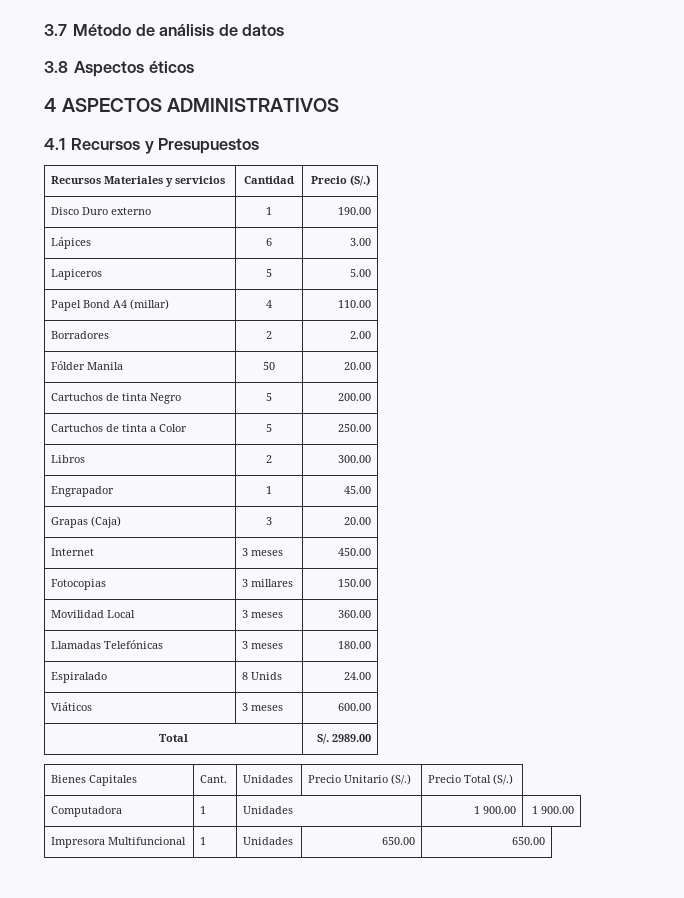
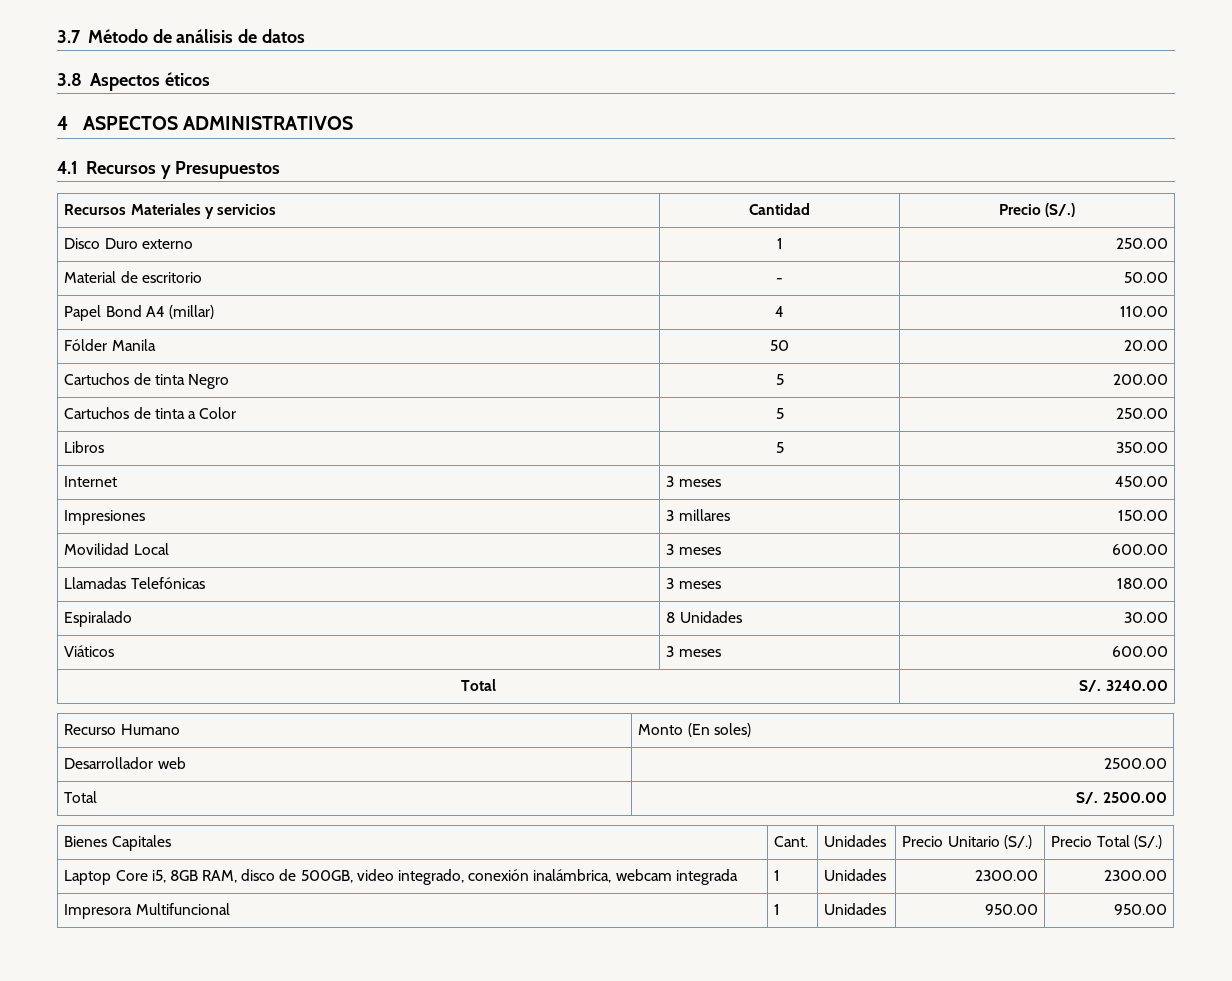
[337,207,371,215] [51,237,92,249] [266,238,272,246] [349,238,371,246] [51,269,103,280] [266,269,272,277] [349,269,371,277] 190.00 // Lápices | 6 | 3.00 // Lapiceros | 5 | 5.00 -> [1115,238,1168,249] [64,271,202,283] [776,278,783,283] [1123,272,1168,283] 250.00 // Material de escritorio | - | 50.00
[51,331,110,339] [266,331,272,339] [349,331,371,339] // Borradores | 2 | 2.00 -> (1168, 311) none
[266,455,272,463] [337,455,371,463] [51,486,115,497] [266,486,272,494] [343,486,371,494] [51,516,122,528] [266,517,272,525] [343,517,371,525] 2 | 300.00 // Engrapador | 1 | 45.00 // Grapas (Caja) | 3 | 20.00 -> [775,442,784,453] [1115,442,1168,453] 5 | 350.00
[51,579,107,590] Fotocopias -> [64,510,146,525] Impresiones
[337,610,371,618] 360.00 -> [1111,544,1168,555] 600.00
[251,672,283,680] [343,672,371,680] Unids | 24.00 -> [679,611,742,623] [1123,612,1168,623] Unidades | 30.00
[331,734,371,742] 2989.00 -> [1105,680,1168,691] [64,724,180,735] [638,723,751,737] [64,757,186,769] [1103,758,1167,769] [64,791,98,803] [1076,792,1167,804] 3240.00 // Recurso Humano | Monto (En soles) // Desarrollador web | 2500.00 // Total | S/. 2500.00
[51,806,123,817] [200,806,207,814] [243,806,294,814] [473,806,516,814] [531,806,574,814] Computadora | 1 | Unidades | 1 900.00 | 1 900.00 -> [64,869,738,885] [774,870,781,881] [824,869,887,881] [974,870,1038,881] [1103,870,1167,881] Laptop Core i5, 8GB RAM, disco de 500GB, video integrado, conexión inalámbrica, webcam integrada | 1 | Unidades | 2300.00 | 2300.00
[381,837,415,845] [511,837,545,845] 650.00 | 650.00 -> [984,904,1038,915] [1113,904,1167,915] 950.00 | 950.00

